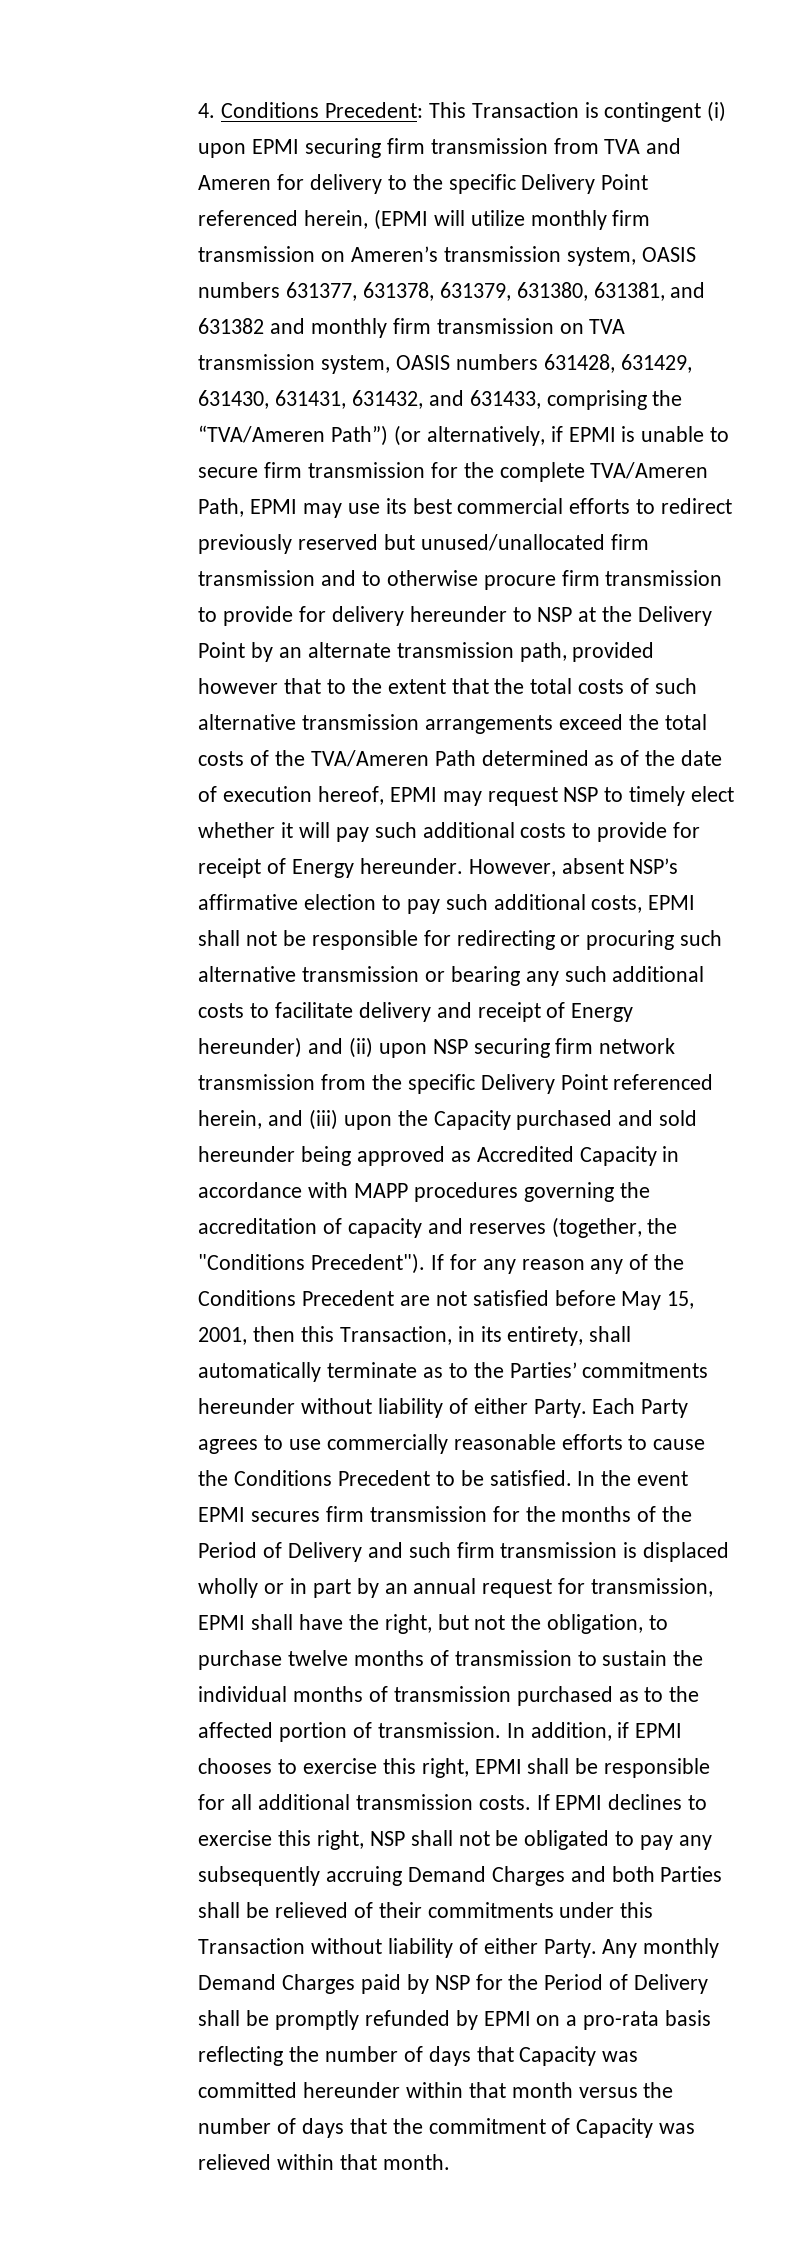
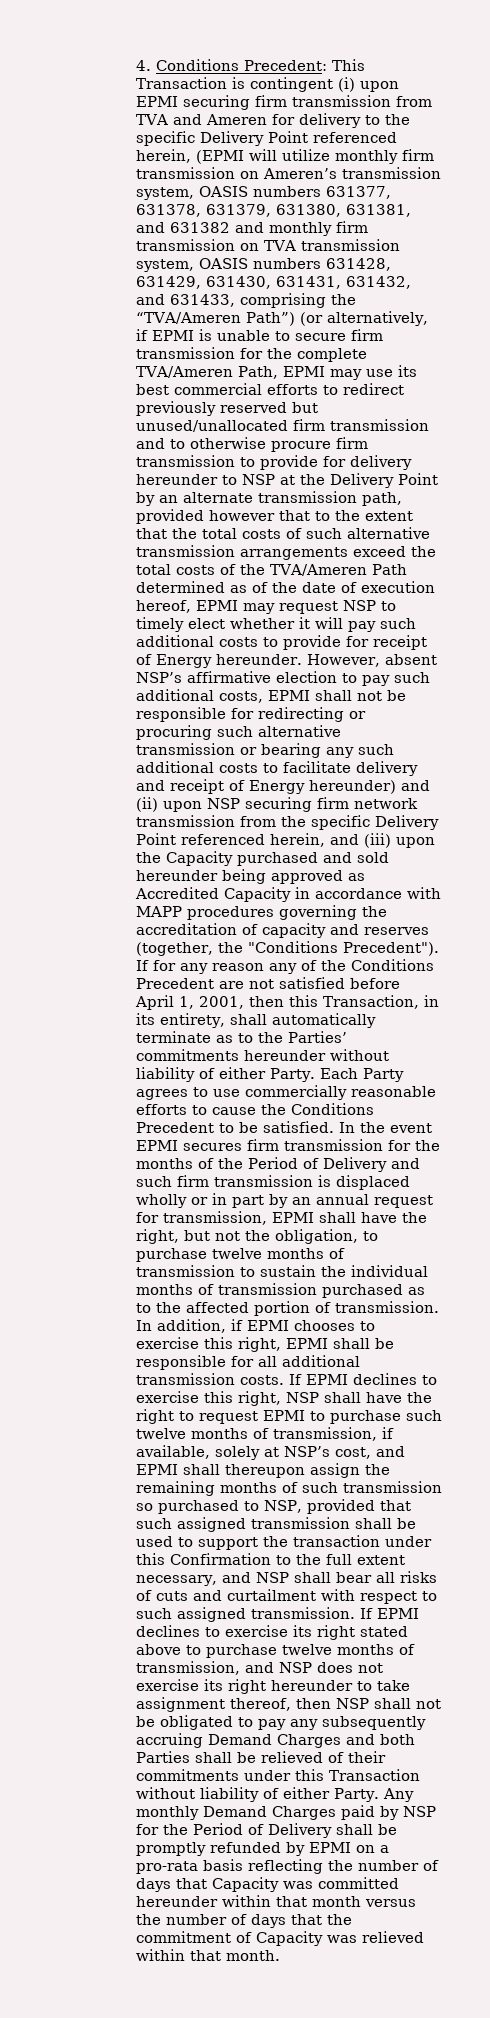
[621,1291,695,1310] May 15, -> [134,995,194,1010] April 1,
(453, 1838) none -> [365,1392,432,1403] [135,1409,442,1424] [135,1427,394,1441] [135,1445,405,1460] [135,1463,390,1478] [135,1481,442,1496] [135,1499,411,1514] [135,1517,416,1532] [135,1535,432,1550] [135,1553,405,1565] [135,1571,437,1586] [135,1589,437,1604] [135,1607,419,1622] [135,1625,408,1640] [135,1644,415,1658] [135,1661,383,1675] [135,1679,410,1694] [135,1697,411,1712] have the right to request EPMI to purchase such twelve months of transmission, if available, solely at NSP’s cost, and EPMI shall thereupon assign the remaining months of such transmission so purchased to NSP, provided that such assigned transmission shall be used to support the transaction under this Confirmation to the full extent necessary, and NSP shall bear all risks of cuts and curtailment with respect to such assigned transmission. If EPMI declines to exercise its right stated above to purchase twelve months of transmission, and NSP does not exercise its right hereunder to take assignment thereof, then NSP shall

